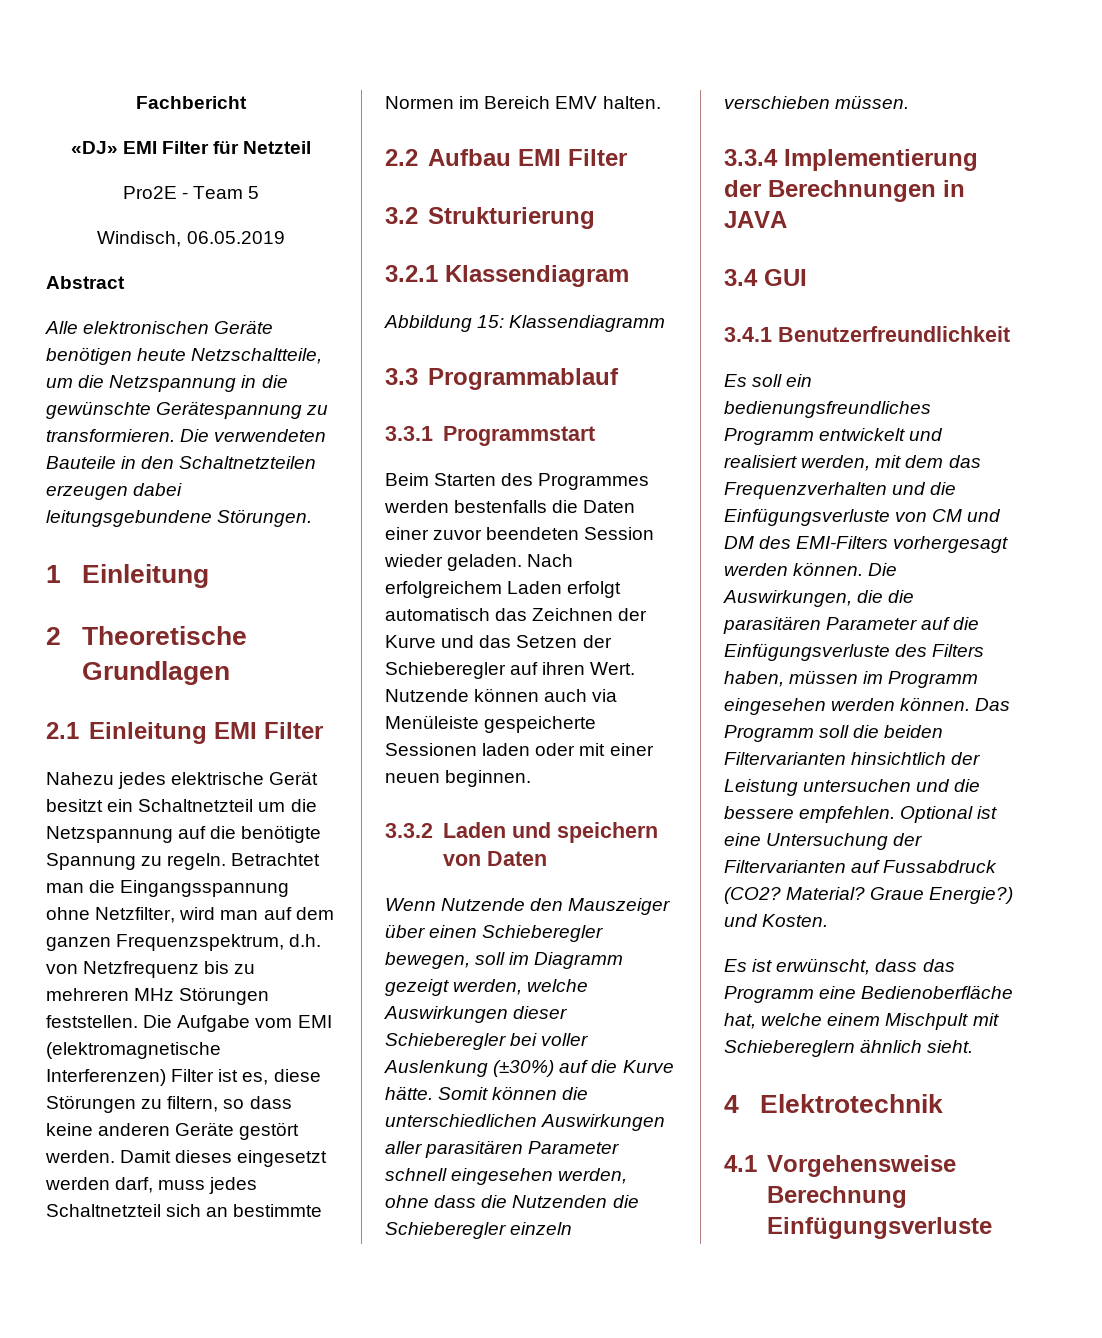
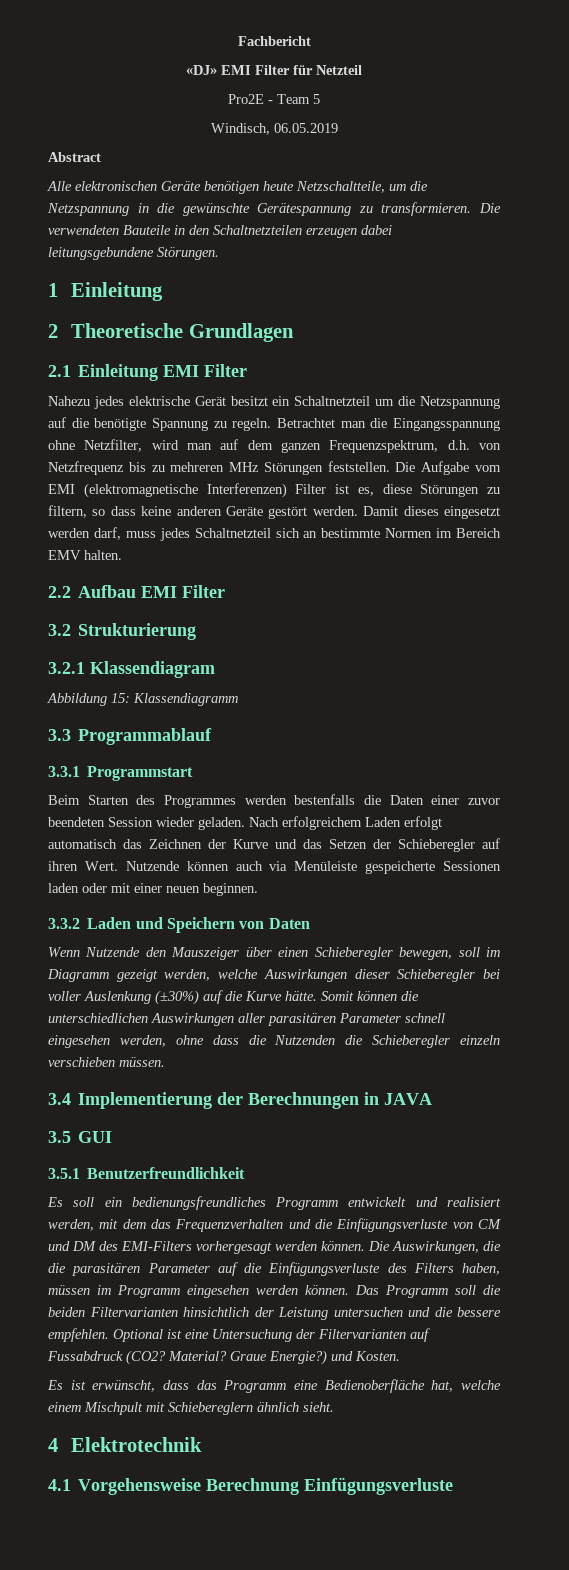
[556,822,658,843] speichern -> [166,917,235,933] Speichern
[724,149,778,166] 3.3.4 -> [48,1093,71,1105] 3.4
[724,269,758,286] 3.4 -> [48,1131,71,1143] 3.5
[724,327,772,342] 3.4.1 -> [48,1168,80,1179] 3.5.1

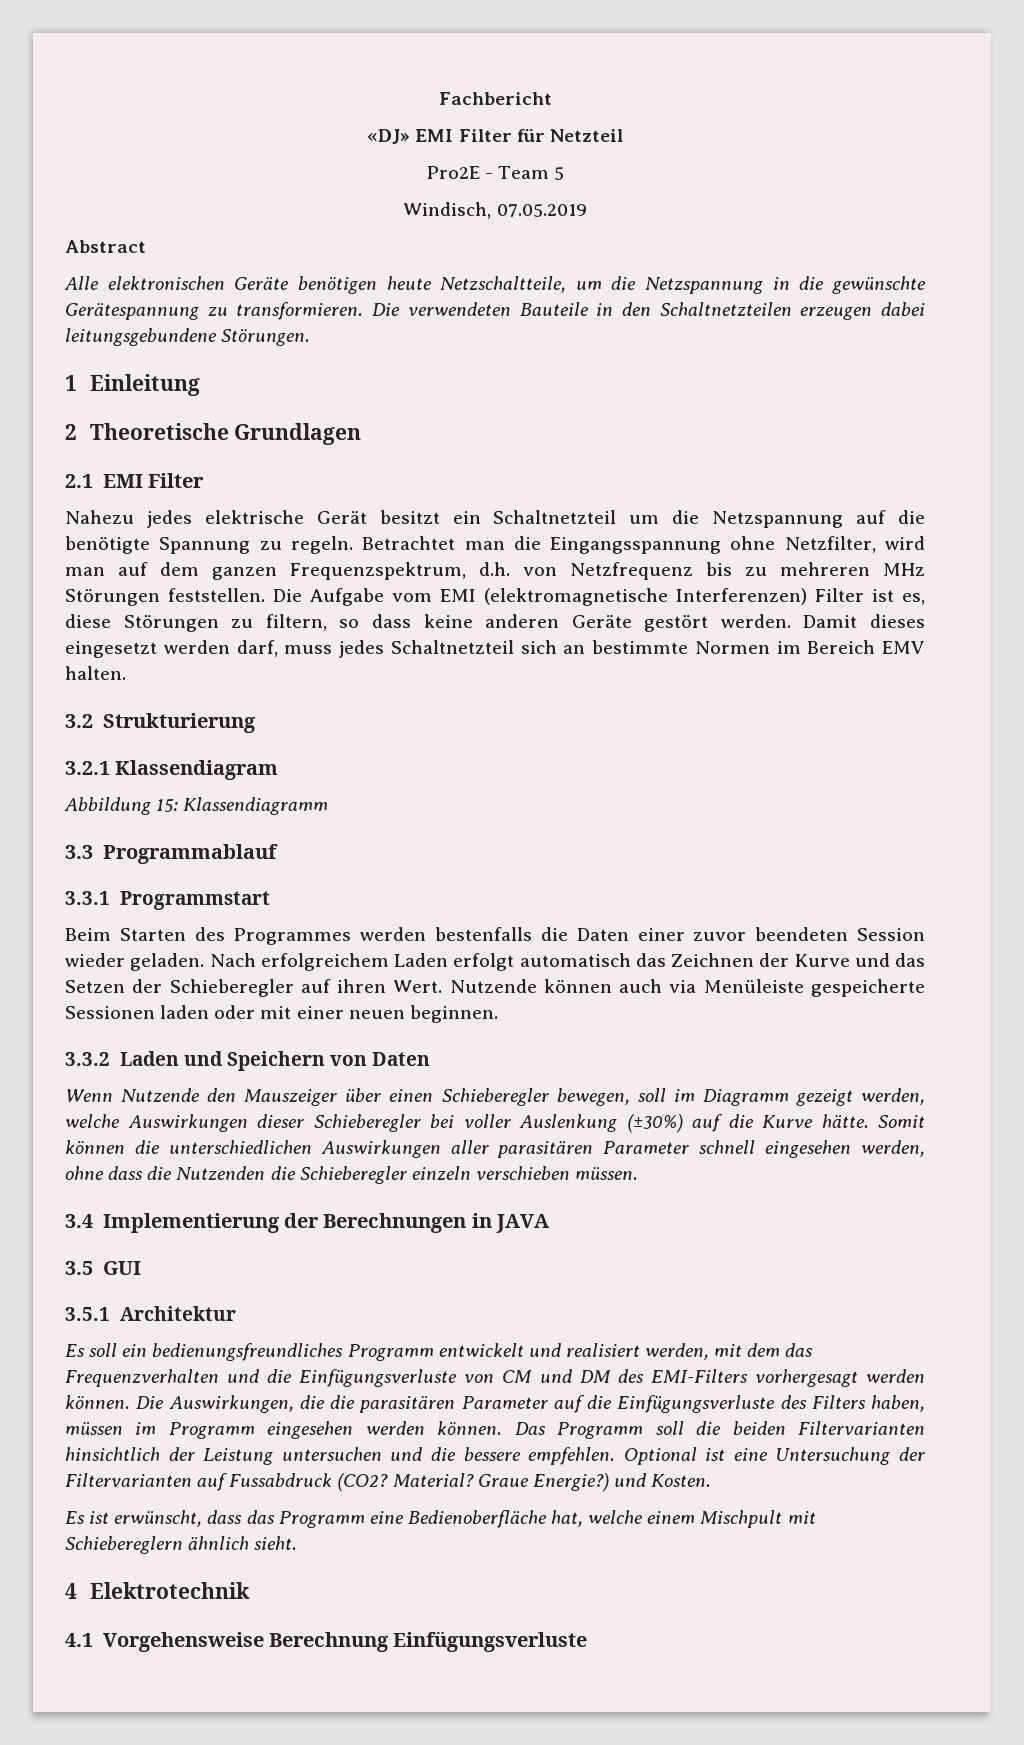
[273,123,338,133] 06.05.2019 -> [496,204,587,217] 07.05.2019
[78,364,159,381] Einleitung -> (93, 481) none
[48,585,226,598] // 2.2 Aufbau EMI Filter -> (126, 673) none
[87,1167,246,1179] Benutzerfreundlichkeit -> [119,1306,236,1321] Architektur

